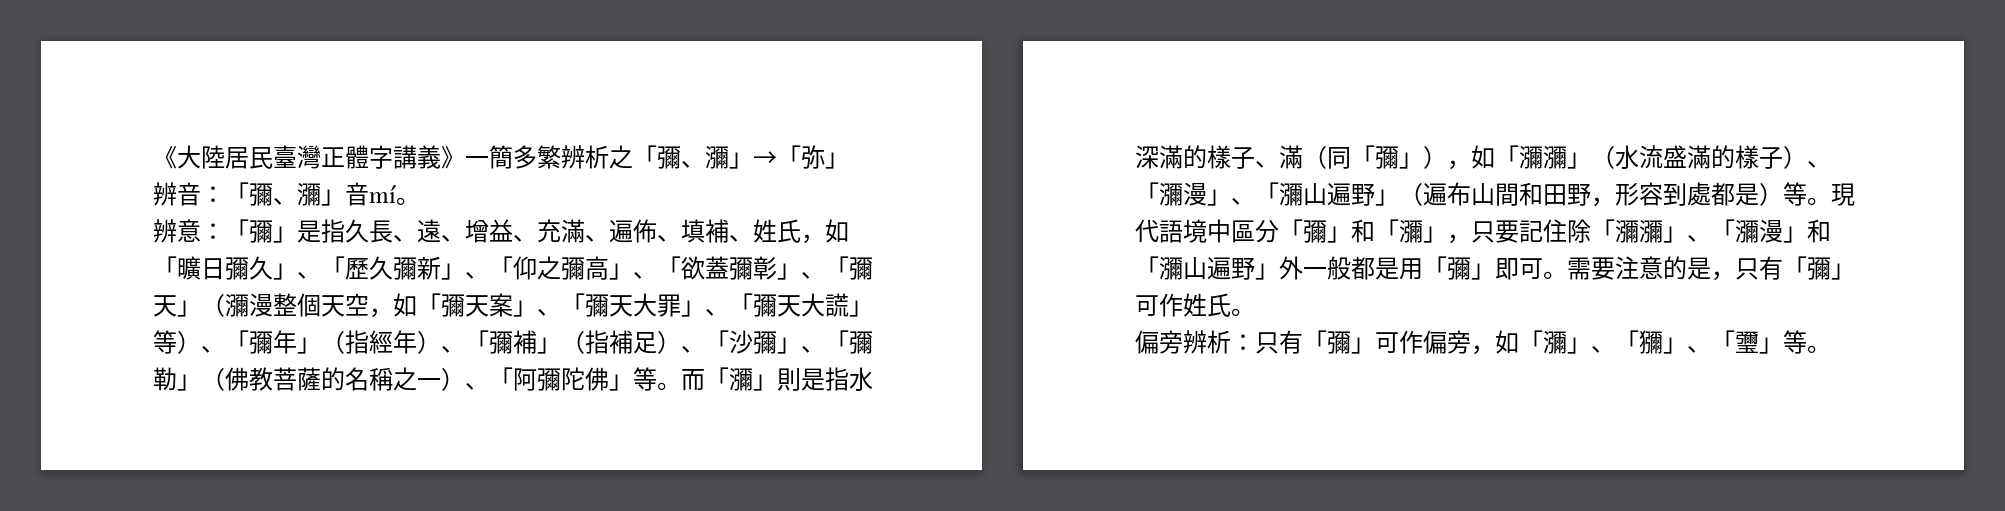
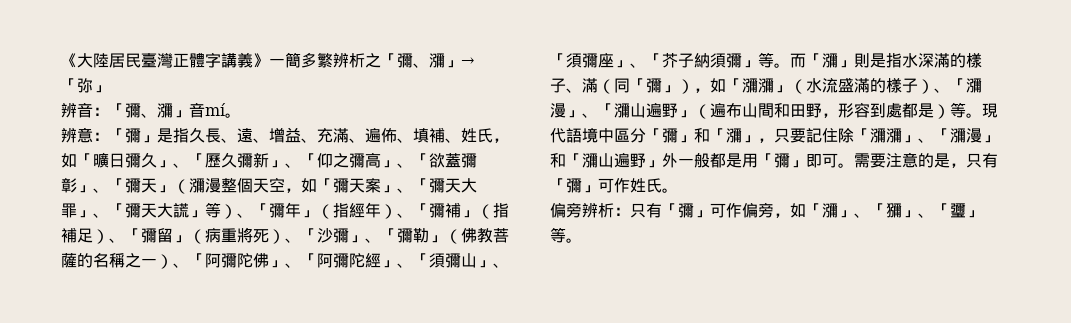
(729, 340) none -> [141,227,317,244] 彌留」（病重將死）、「
(633, 382) none -> [285,253,509,268] [550,53,758,68] 、「阿彌陀經」、「須彌山」、「須彌座」、「芥子納須彌」

